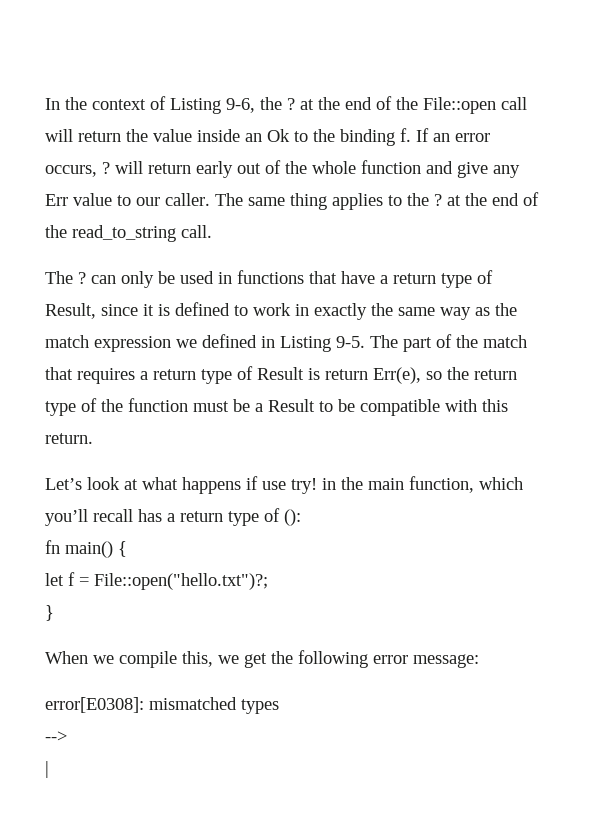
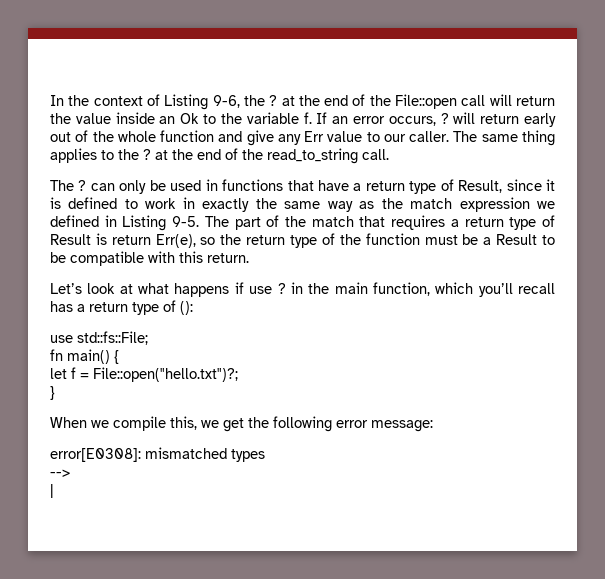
[340,129,395,146] binding -> [246,112,299,124] variable
[291,478,317,494] try! -> [277,283,286,294] ?
(301, 517) none -> [50,331,148,345] // use std::fs::File;

